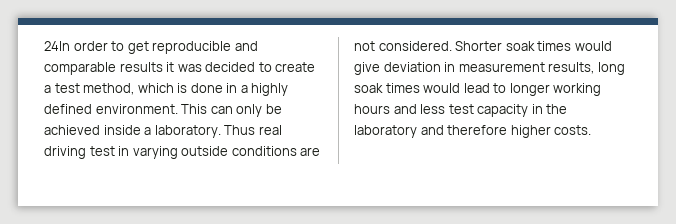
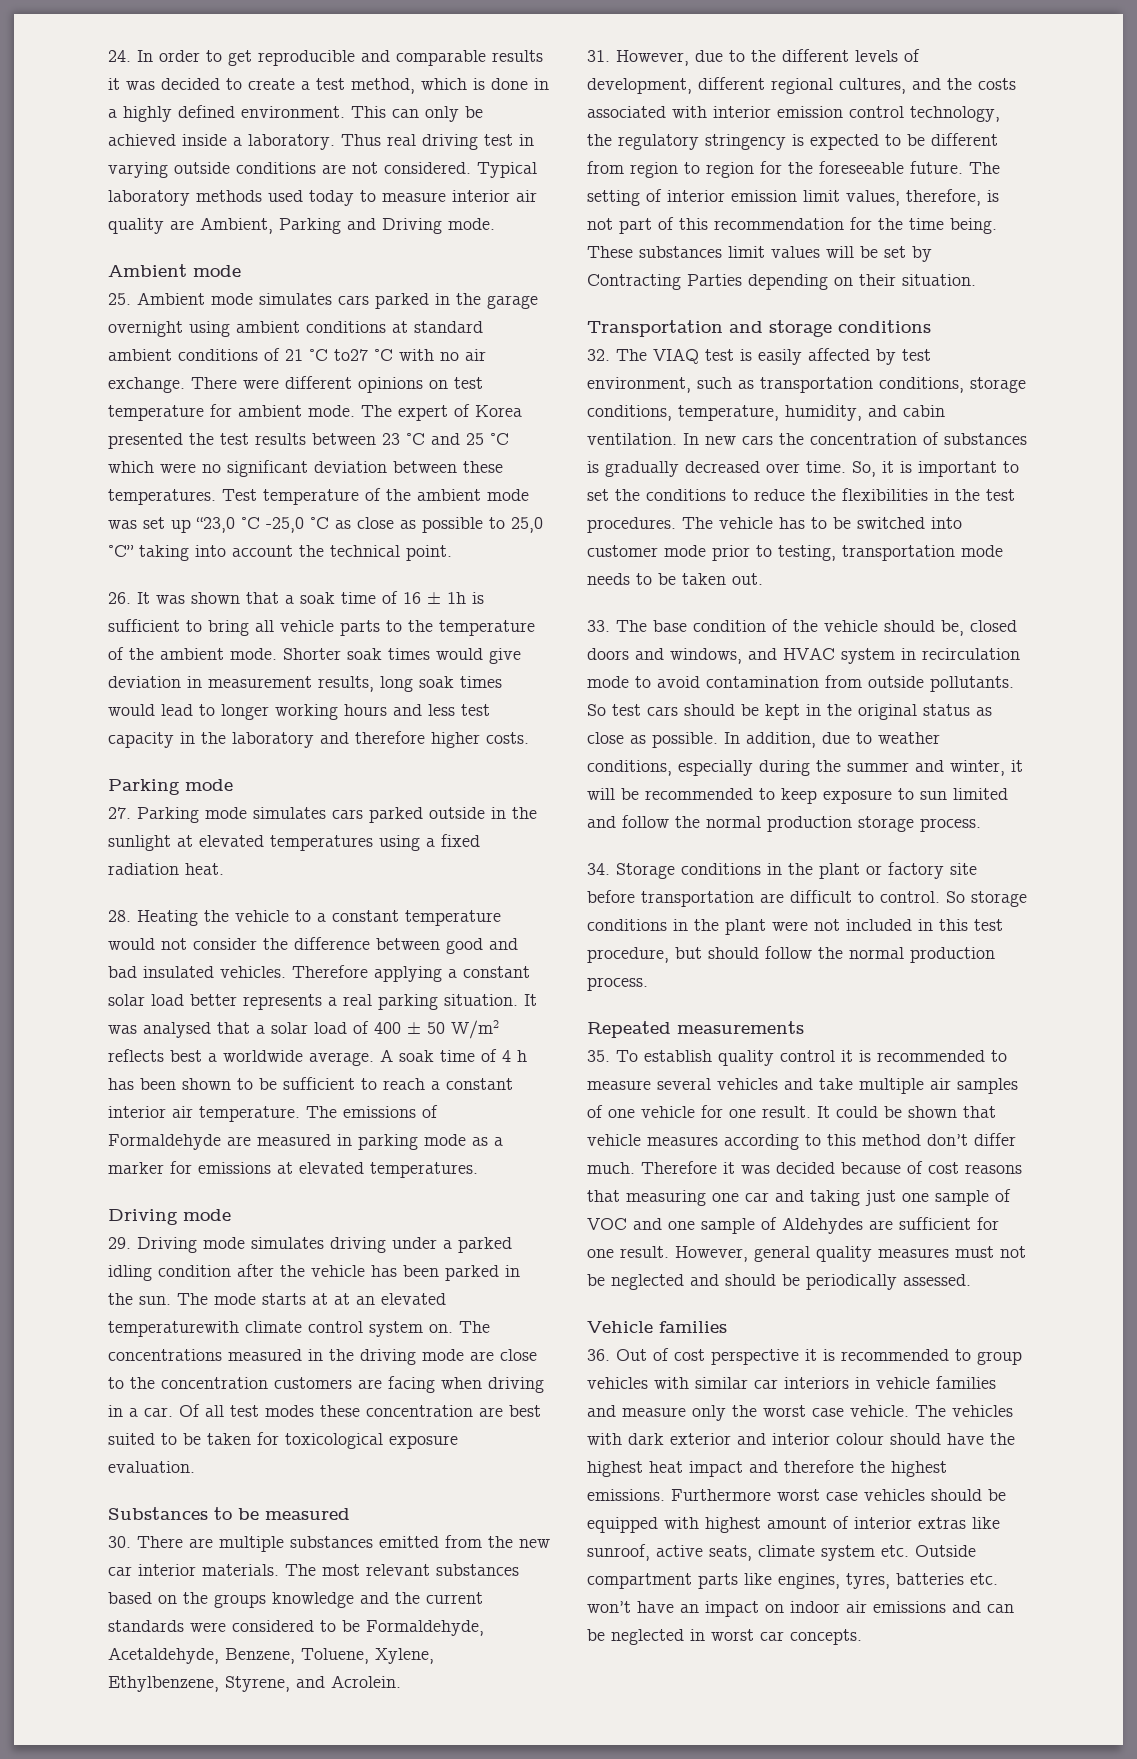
[44,41,70,51] 24In -> [108,50,153,62] 24. In
(452, 46) none -> [477,162,537,178] [108,190,537,206] [108,217,495,234] [108,264,241,277] [108,292,538,309] [108,321,483,337] [108,348,486,361] [108,376,483,393] [108,404,522,421] [108,433,509,449] [108,460,503,477] [108,488,529,505] [108,517,543,533] [108,545,452,561] [108,591,484,604] [108,619,535,636] [108,647,277,660] Typical laboratory methods used today to measure interior air quality are Ambient, Parking and Driving mode. // Ambient mode // 25. Ambient mode simulates cars parked in the garage overnight using ambient conditions at standard ambient conditions of 21 °C to27 °C with no air exchange. There were different opinions on test temperature for ambient mode. The expert of Korea presented the test results between 23 °C and 25 °C which were no significant deviation between these temperatures. Test temperature of the ambient mode was set up “23,0 °C -25,0 °C as close as possible to 25,0 °C” taking into account the technical point. // 26. It was shown that a soak time of 16 ± 1h is sufficient to bring all vehicle parts to the temperature of the ambient mode.
(592, 130) none -> [108,779,233,795] [108,807,537,823] [108,834,480,851] [108,863,224,875] [108,910,501,926] [108,937,518,954] [108,965,530,982] [108,994,537,1010] [108,1020,499,1039] [108,1049,527,1066] [108,1077,513,1090] [108,1105,438,1122] [108,1134,503,1150] [108,1161,478,1178] [108,1209,231,1225] [108,1237,512,1253] [108,1264,520,1281] [108,1293,446,1305] [108,1321,490,1337] [108,1349,537,1365] [108,1376,544,1393] [108,1404,541,1417] [108,1432,458,1449] [108,1461,195,1473] [108,1507,350,1520] [108,1535,550,1552] [108,1564,519,1576] [108,1592,483,1608] [108,1620,484,1636] [108,1647,434,1664] [108,1675,401,1692] [587,49,920,66] [587,77,1016,94] [587,106,1000,122] [587,133,998,150] [587,161,1000,178] [587,189,999,206] [587,217,997,234] [587,246,932,262] [587,274,976,290] [587,320,931,337] [587,348,931,365] [587,377,1026,393] [587,405,945,421] [587,432,1027,445] [587,461,1019,477] [587,488,1015,501] [587,517,962,533] [587,545,1003,561] [587,573,763,585] [587,619,1017,636] [587,647,1020,664] [587,675,1014,692] [587,704,992,720] [587,732,940,748] [587,760,1023,776] [587,788,1008,804] [587,815,981,832] [587,862,977,879] [587,890,1027,907] [587,919,1003,935] [587,946,995,963] [587,977,648,991] [587,1021,804,1038] [587,1050,1007,1066] [587,1078,1018,1094] [587,1105,996,1118] [587,1133,1016,1150] [587,1161,1022,1174] [587,1189,1011,1206] [587,1217,999,1234] [587,1246,1026,1262] [587,1274,971,1290] [587,1321,727,1333] [587,1348,1022,1365] [587,1376,996,1389] [587,1405,1013,1421] [587,1433,1015,1445] [587,1460,947,1477] [587,1489,1006,1501] [587,1516,1000,1533] [587,1544,976,1561] [587,1573,998,1589] [587,1601,1014,1617] [587,1629,862,1645] // Parking mode // 27. Parking mode simulates cars parked outside in the sunlight at elevated temperatures using a fixed radiation heat. // 28. Heating the vehicle to a constant temperature would not consider the difference between good and bad insulated vehicles. Therefore applying a constant solar load better represents a real parking situation. It was analysed that a solar load of 400 ± 50 W/m2 reflects best a worldwide average. A soak time of 4 h has been shown to be sufficient to reach a constant interior air temperature. The emissions of Formaldehyde are measured in parking mode as a marker for emissions at elevated temperatures. // Driving mode // 29. Driving mode simulates driving under a parked idling condition after the vehicle has been parked in the sun. The mode starts at at an elevated temperaturewith climate control system on. The concentrations measured in the driving mode are close to the concentration customers are facing when driving in a car. Of all test modes these concentration are best suited to be taken for toxicological exposure evaluation. // Substances to be measured // 30. There are multiple substances emitted from the new car interior materials. The most relevant substances based on the groups knowledge and the current standards were considered to be Formaldehyde, Acetaldehyde, Benzene, Toluene, Xylene, Ethylbenzene, Styrene, and Acrolein. // 31. However, due to the different levels of development, different regional cultures, and the costs associated with interior emission control technology, the regulatory stringency is expected to be different from region to region for the foreseeable future. The setting of interior emission limit values, therefore, is not part of this recommendation for the time being. These substances limit values will be set by Contracting Parties depending on their situation. // Transportation and storage conditions // 32. The VIAQ test is easily affected by test environment, such as transportation conditions, storage conditions, temperature, humidity, and cabin ventilation. In new cars the concentration of substances is gradually decreased over time. So, it is important to set the conditions to reduce the flexibilities in the test procedures. The vehicle has to be switched into customer mode prior to testing, transportation mode needs to be taken out. // 33. The base condition of the vehicle should be, closed doors and windows, and HVAC system in recirculation mode to avoid contamination from outside pollutants. So test cars should be kept in the original status as close as possible. In addition, due to weather conditions, especially during the summer and winter, it will be recommended to keep exposure to sun limited and follow the normal production storage process. // 34. Storage conditions in the plant or factory site before transportation are difficult to control. So storage conditions in the plant were not included in this test procedure, but should follow the normal production process. // Repeated measurements // 35. To establish quality control it is recommended to measure several vehicles and take multiple air samples of one vehicle for one result. It could be shown that vehicle measures according to this method don’t differ much. Therefore it was decided because of cost reasons that measuring one car and taking just one sample of VOC and one sample of Aldehydes are sufficient for one result. However, general quality measures must not be neglected and should be periodically assessed. // Vehicle families // 36. Out of cost perspective it is recommended to group vehicles with similar car interiors in vehicle families and measure only the worst case vehicle. The vehicles with dark exterior and interior colour should have the highest heat impact and therefore the highest emissions. Furthermore worst case vehicles should be equipped with highest amount of interior extras like sunroof, active seats, climate system etc. Outside compartment parts like engines, tyres, batteries etc. won’t have an impact on indoor air emissions and can be neglected in worst car concepts.

